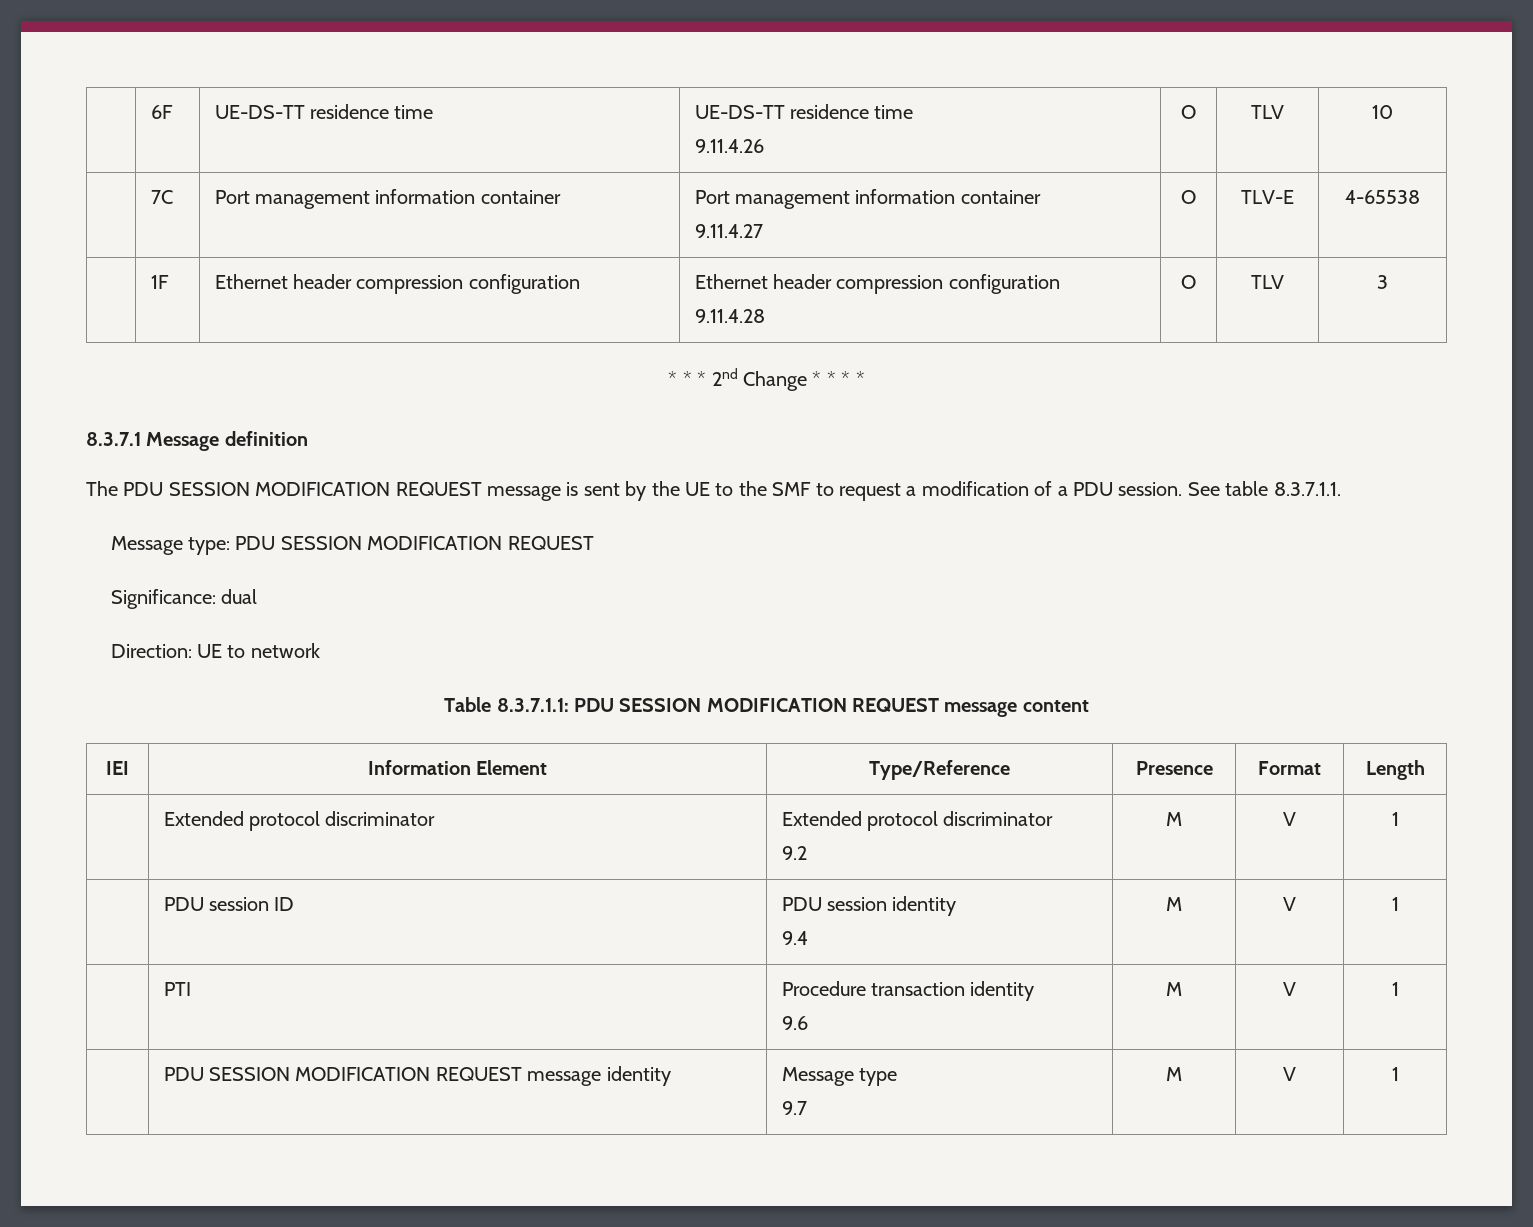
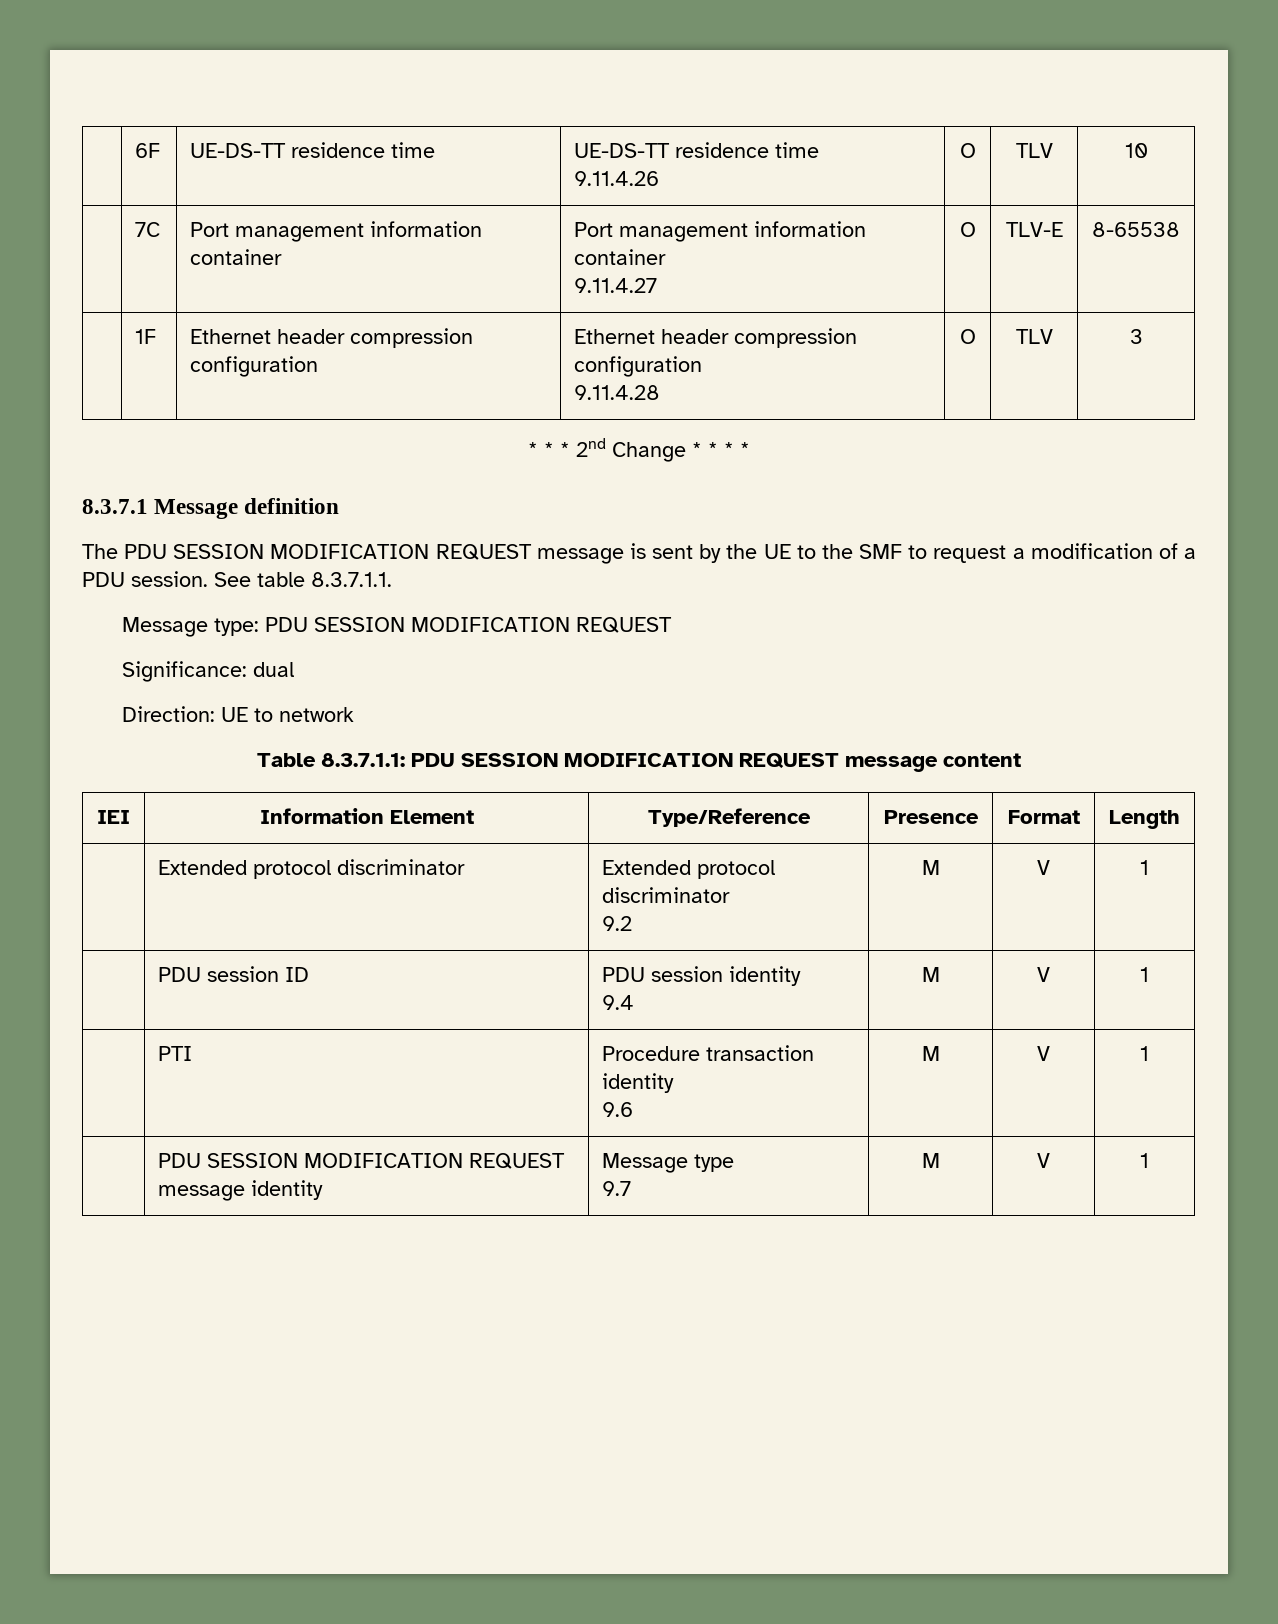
[1345,190,1420,204] 4-65538 -> [1092,222,1180,237] 8-65538

